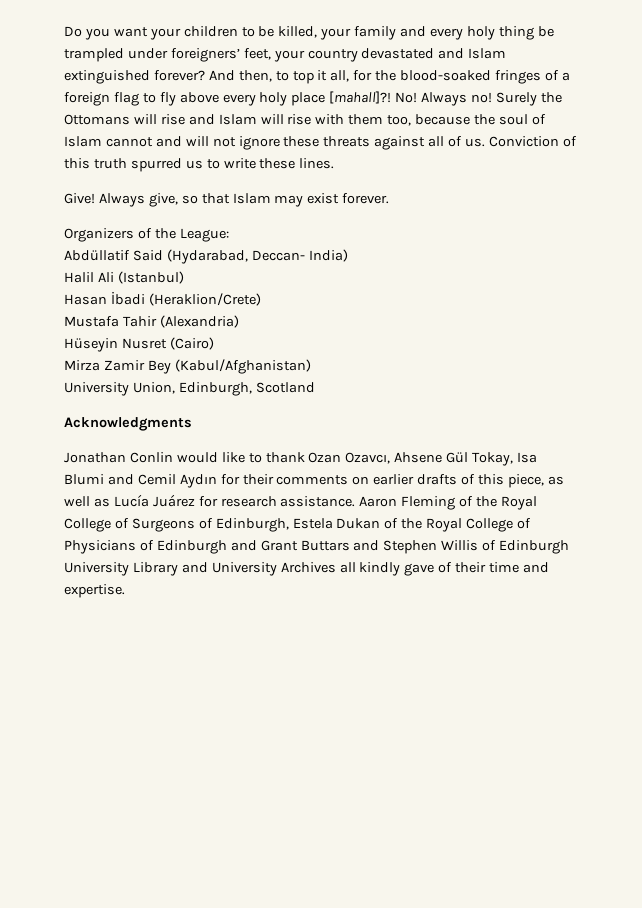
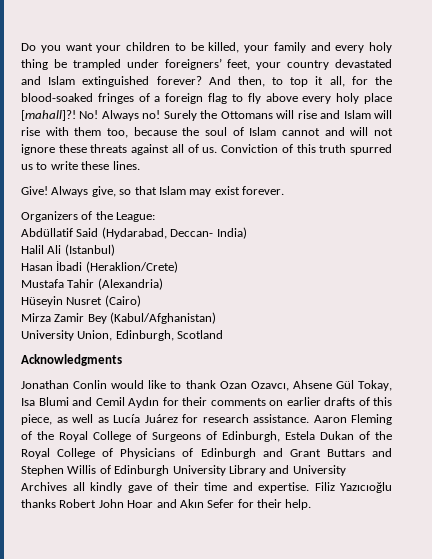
(125, 591) none -> [314,482,392,493] [21,499,312,510] Filiz Yazıcıoğlu thanks Robert John Hoar and Akın Sefer for their help.

